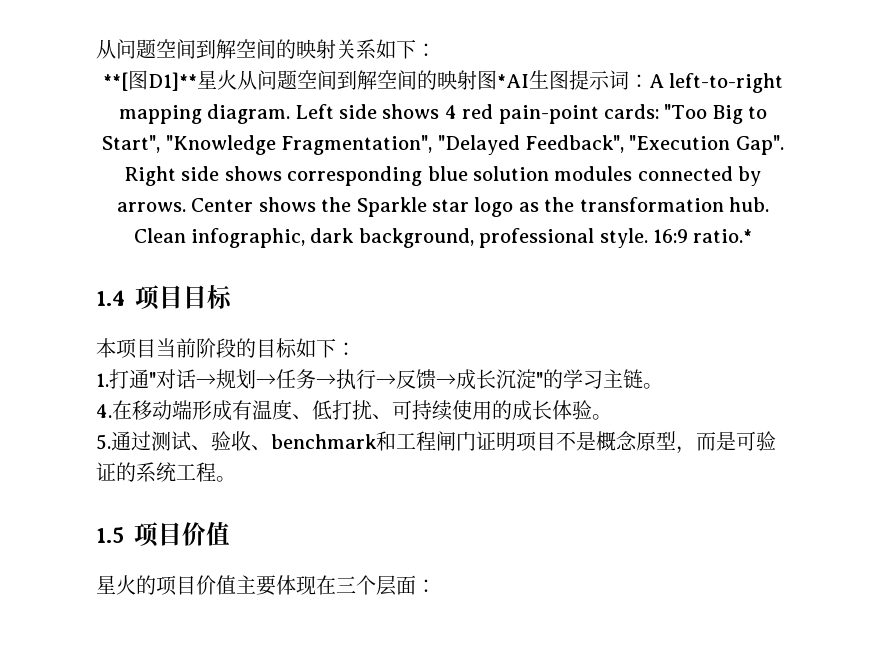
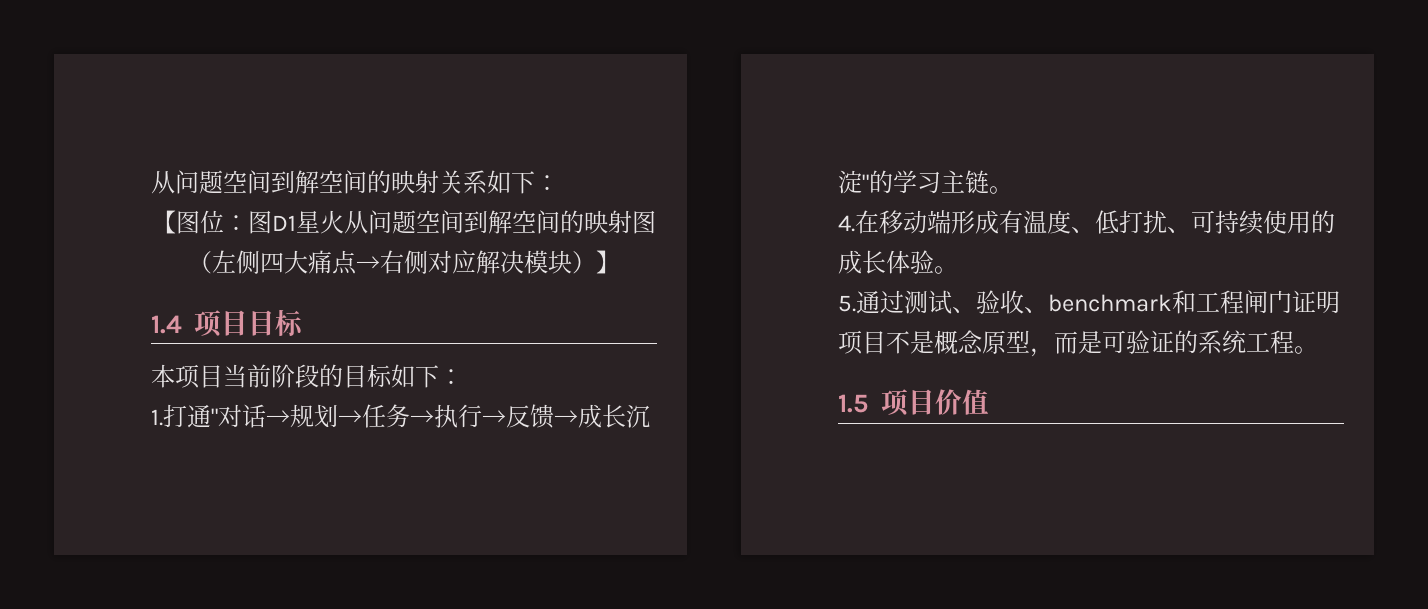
[102,70,197,91] **[图D1]** -> [152,210,296,234] 【图位：图D1
[496,70,784,93] [118,104,768,124] [102,135,784,155] [124,166,762,186] [117,197,769,217] [133,228,753,248] *AI生图提示词：A left-to-right mapping diagram. Left side shows 4 red pain-point cards: "Too Big to Start", "Knowledge Fragmentation", "Delayed Feedback", "Execution Gap". Right side shows corresponding blue solution modules connected by arrows. Center shows the Sparkle star logo as the transformation hub. Clean infographic, dark background, professional style. 16:9 ratio.* -> [188,250,620,275] （左侧四大痛点→右侧对应解决模块）】
[96,575,436,596] // 星火的项目价值主要体现在三个层面： -> (989, 402) none

